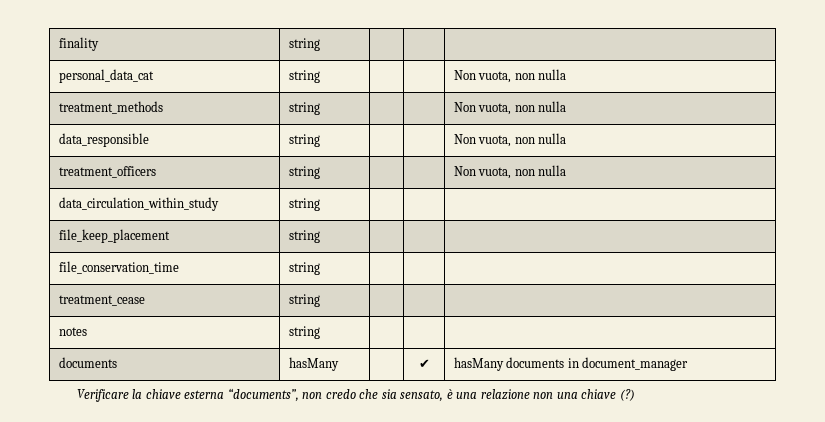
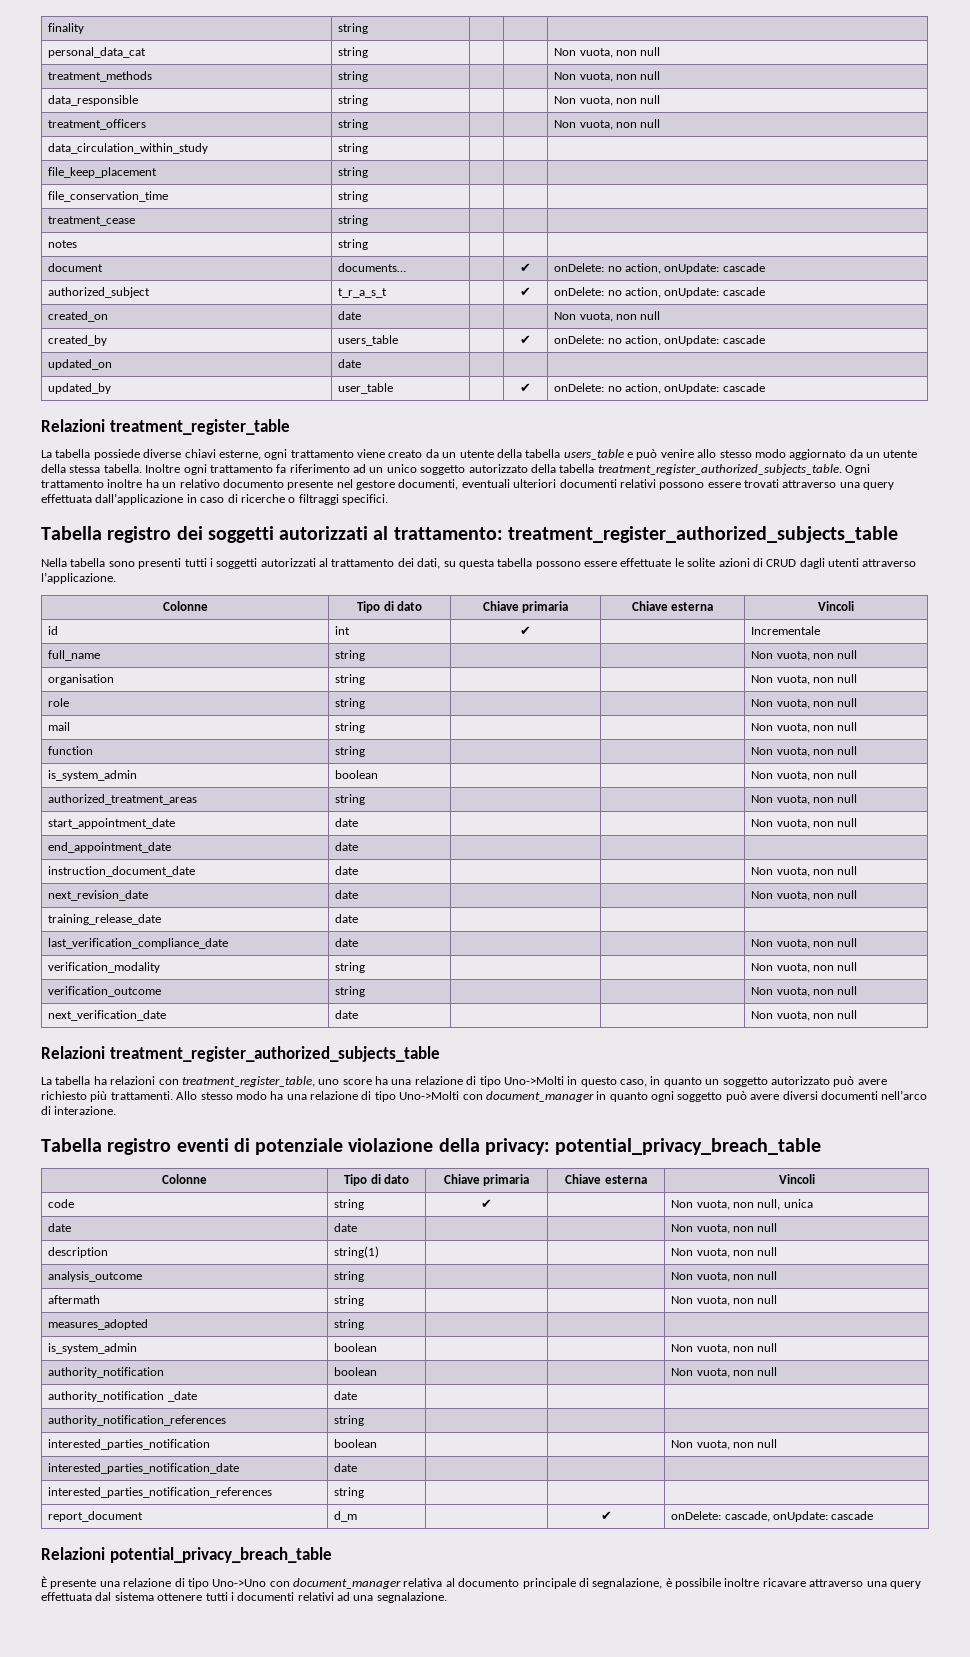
[538,69,567,80] nulla -> [640,47,661,56] null
[538,101,567,112] nulla -> [640,71,661,80] null
[538,133,567,144] nulla -> [640,95,661,104] null
[538,165,567,176] nulla -> [640,119,661,128] null
[58,357,117,368] [288,357,339,371] [418,359,430,368] [453,357,689,371] [76,388,635,402] documents | hasMany | | ✔ | hasMany documents in document_manager // Verificare la chiave esterna “documents”, non credo che sia sensato, è una relazione non una chiave (?) -> [48,263,104,272] [338,263,407,272] [520,263,531,272] [554,263,765,274] [48,287,151,298] [338,288,388,298] [520,287,531,296] [554,287,765,298] [48,311,109,322] [338,311,362,320] [554,311,661,322] [48,335,108,346] [338,335,399,346] [520,335,531,344] [554,335,765,346] [48,359,113,370] [338,359,362,368] [48,383,112,394] [338,383,394,394] [520,383,531,392] [554,383,765,394] [41,419,290,435] [41,449,918,460] [41,464,870,475] [41,479,895,490] [41,493,388,505] [41,526,898,543] [41,558,917,569] [41,572,116,584] [162,601,208,611] [357,601,422,613] [482,601,569,613] [631,601,714,611] [818,601,854,611] [48,626,59,635] [335,626,351,635] [520,626,531,635] [751,626,821,635] [48,650,101,661] [335,650,366,661] [751,650,858,661] [48,674,115,685] [335,674,366,685] [751,674,858,685] [48,698,70,707] [335,698,366,709] [751,698,858,709] [48,722,71,731] [335,722,366,733] [751,722,858,733] [48,746,94,755] [335,746,366,757] [751,746,858,757] [48,770,138,781] [335,770,379,779] [751,770,858,781] [48,794,198,805] [335,794,366,805] [751,794,858,805] [48,818,176,829] [335,818,359,827] [751,818,858,829] [48,842,172,853] [335,842,359,851] [48,866,196,877] [335,866,359,875] [751,866,858,877] [48,890,149,901] [335,890,359,899] [751,890,858,901] [48,914,162,925] [335,914,359,923] [48,938,229,949] [335,938,359,947] [751,938,858,949] [48,962,161,973] [335,962,366,973] [751,962,858,973] [48,986,162,997] [335,986,366,997] [751,986,858,997] [48,1010,167,1021] [335,1010,359,1019] [751,1010,858,1021] [41,1046,440,1062] [41,1076,887,1087] [41,1090,928,1102] [41,1106,117,1115] [41,1138,822,1155] [162,1174,207,1184] [344,1174,409,1186] [443,1174,530,1186] [565,1174,647,1184] [778,1174,815,1184] [48,1199,75,1208] [334,1199,365,1210] [481,1199,492,1208] [671,1199,813,1210] [48,1223,72,1232] [334,1223,358,1232] [671,1223,778,1234] [48,1247,109,1258] [334,1246,380,1258] [671,1247,778,1258] [48,1271,143,1282] [334,1271,365,1282] [671,1271,778,1282] [48,1295,101,1304] [334,1295,365,1306] [671,1295,778,1306] [48,1319,149,1330] [334,1319,365,1330] [48,1343,138,1354] [334,1343,378,1352] [671,1343,778,1354] [48,1367,165,1378] [334,1367,378,1376] [671,1367,778,1378] [48,1391,197,1402] [334,1391,358,1400] [48,1415,227,1426] [334,1415,365,1426] [48,1439,211,1450] [334,1439,378,1448] [671,1439,778,1450] [48,1463,240,1474] [334,1463,358,1472] [48,1487,273,1498] [334,1487,365,1498] [48,1511,144,1522] [334,1511,358,1522] [600,1511,612,1520] [671,1511,874,1522] [41,1547,332,1563] [41,1576,921,1589] [41,1592,447,1603] document | documents… | | ✔ | onDelete: no action, onUpdate: cascade // authorized_subject | t_r_a_s_t | | ✔ | onDelete: no action, onUpdate: cascade // created_on | date | | | Non vuota, non null // created_by | users_table | | ✔ | onDelete: no action, onUpdate: cascade // updated_on | date | | | // updated_by | user_table | | ✔ | onDelete: no action, onUpdate: cascade // Relazioni treatment_register_table // La tabella possiede diverse chiavi esterne, ogni trattamento viene creato da un utente della tabella users_table e può venire allo stesso modo aggiornato da un utente della stessa tabella. Inoltre ogni trattamento fa riferimento ad un unico soggetto autorizzato della tabella treatment_register_authorized_subjects_table. Ogni trattamento inoltre ha un relativo documento presente nel gestore documenti, eventuali ulteriori documenti relativi possono essere trovati attraverso una query effettuata dall’applicazione in caso di ricerche o filtraggi specifici. // Tabella registro dei soggetti autorizzati al trattamento: treatment_register_authorized_subjects_table // Nella tabella sono presenti tutti i soggetti autorizzati al trattamento dei dati, su questa tabella possono essere effettuate le solite azioni di CRUD dagli utenti attraverso l’applicazione. // Colonne | Tipo di dato | Chiave primaria | Chiave esterna | Vincoli // id | int | ✔ | | Incrementale // full_name | string | | | Non vuota, non null // organisation | string | | | Non vuota, non null // role | string | | | Non vuota, non null // mail | string | | | Non vuota, non null // function | string | | | Non vuota, non null // is_system_admin | boolean | | | Non vuota, non null // authorized_treatment_areas | string | | | Non vuota, non null // start_appointment_date | date | | | Non vuota, non null // end_appointment_date | date | | | // instruction_document_date | date | | | Non vuota, non null // next_revision_date | date | | | Non vuota, non null // training_release_date | date | | | // last_verification_compliance_date | date | | | Non vuota, non null // verification_modality | string | | | Non vuota, non null // verification_outcome | string | | | Non vuota, non null // next_verification_date | date | | | Non vuota, non null // Relazioni treatment_register_authorized_subjects_table // La tabella ha relazioni con treatment_register_table, uno score ha una relazione di tipo Uno->Molti in questo caso, in quanto un soggetto autorizzato può avere richiesto più trattamenti. Allo stesso modo ha una relazione di tipo Uno->Molti con document_manager in quanto ogni soggetto può avere diversi documenti nell’arco di interazione. // Tabella registro eventi di potenziale violazione della privacy: potential_privacy_breach_table // Colonne | Tipo di dato | Chiave primaria | Chiave esterna | Vincoli // code | string | ✔ | | Non vuota, non null, unica // date | date | | | Non vuota, non null // description | string(1) | | | Non vuota, non null // analysis_outcome | string | | | Non vuota, non null // aftermath | string | | | Non vuota, non null // measures_adopted | string | | | // is_system_admin | boolean | | | Non vuota, non null // authority_notification | boolean | | | Non vuota, non null // authority_notification _date | date | | | // authority_notification_references | string | | | // interested_parties_notification | boolean | | | Non vuota, non null // interested_parties_notification_date | date | | | // interested_parties_notification_references | string | | | // report_document | d_m | | ✔ | onDelete: cascade, onUpdate: cascade // Relazioni potential_privacy_breach_table // È presente una relazione di tipo Uno->Uno con document_manager relativa al documento principale di segnalazione, è possibile inoltre ricavare attraverso una query effettuata dal sistema ottenere tutti i documenti relativi ad una segnalazione.

